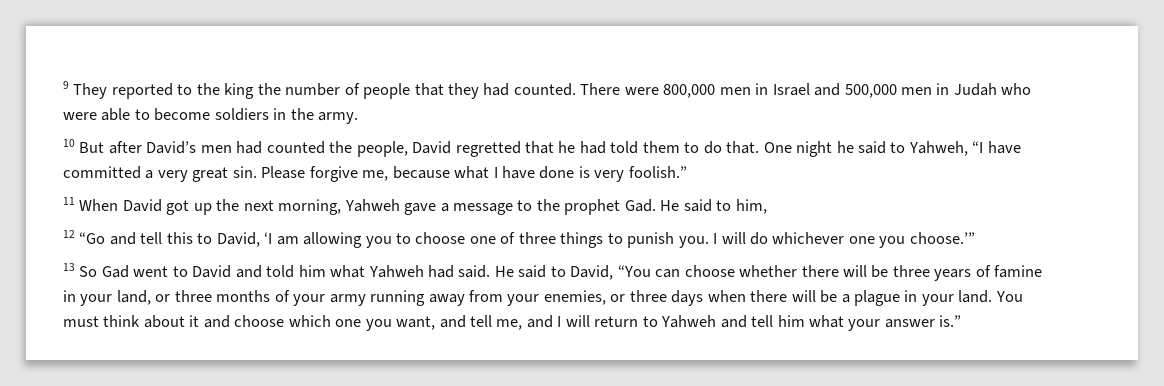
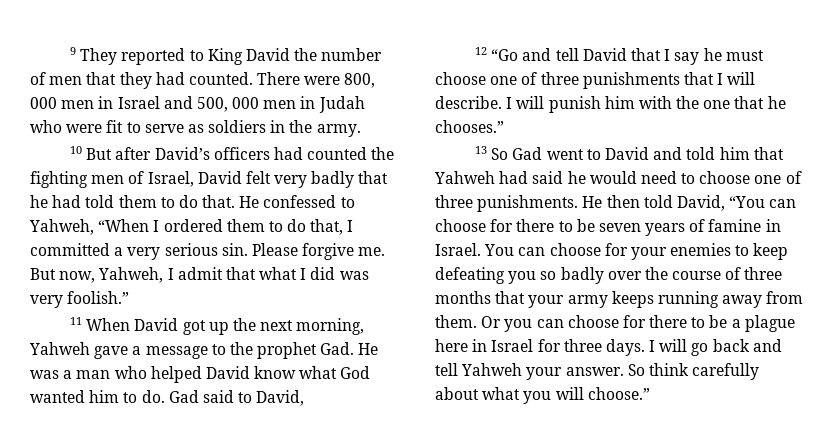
[196,83,255,99] the king -> [207,48,291,65] King David
[363,83,411,99] people -> [49,76,83,85] men
[663,84,716,98] 800,000 -> [344,73,376,88] [30,97,57,109] 800, 000
[844,84,897,98] 500,000 -> [196,97,260,112] 500, 000
[101,108,211,121] able to become -> [106,120,204,133] fit to serve as
[200,145,232,153] men -> [213,147,270,160] officers
[356,141,521,157] people, David regretted -> [30,171,355,188] fighting men of Israel, David felt very badly
[763,141,1021,157] One night he said to Yahweh, “I have -> [239,195,355,208] [29,219,354,235] He confessed to Yahweh, “When I ordered them to do that, I
[192,167,229,182] great -> [164,243,218,256] serious
[362,166,590,181] me, because what I have done is -> [358,247,386,256] [30,267,369,283] me. But now, Yahweh, I admit that what I did was
[683,199,767,214] said to him, -> [30,366,371,383] [30,390,305,406] was a man who helped David know what God wanted him to do. Gad said to David,
[166,232,975,248] this to David, ‘I am allowing you to choose one of three things to punish you. I will do whichever one you choose.’” -> [582,48,764,65] [435,72,756,89] [435,96,786,113] [435,120,504,133] David that I say he must choose one of three punishments that I will describe. I will punish him with the one that he chooses.”
[330,265,366,278] what -> [753,147,784,160] that
[458,265,1043,281] [63,290,171,306] said. He said to David, “You can choose whether there will be three years of famine in your land, or -> [532,171,802,184] [435,195,797,212] [435,219,781,236] [435,243,789,260] [435,267,742,284] said he would need to choose one of three punishments. He then told David, “You can choose for there to be seven years of famine in Israel. You can choose for your enemies to keep defeating you so badly over the course of
[274,290,290,302] of -> [495,291,526,304] that
(366, 300) none -> [611,291,654,308] keeps
[507,290,1023,306] [63,315,962,331] your enemies, or three days when there will be a plague in your land. You must think about it and choose which one you want, and tell me, and I will return to Yahweh and tell him what your answer is.” -> [435,315,795,332] [435,339,782,356] [435,363,760,380] [435,387,650,404] them. Or you can choose for there to be a plague here in Israel for three days. I will go back and tell Yahweh your answer. So think carefully about what you will choose.”

